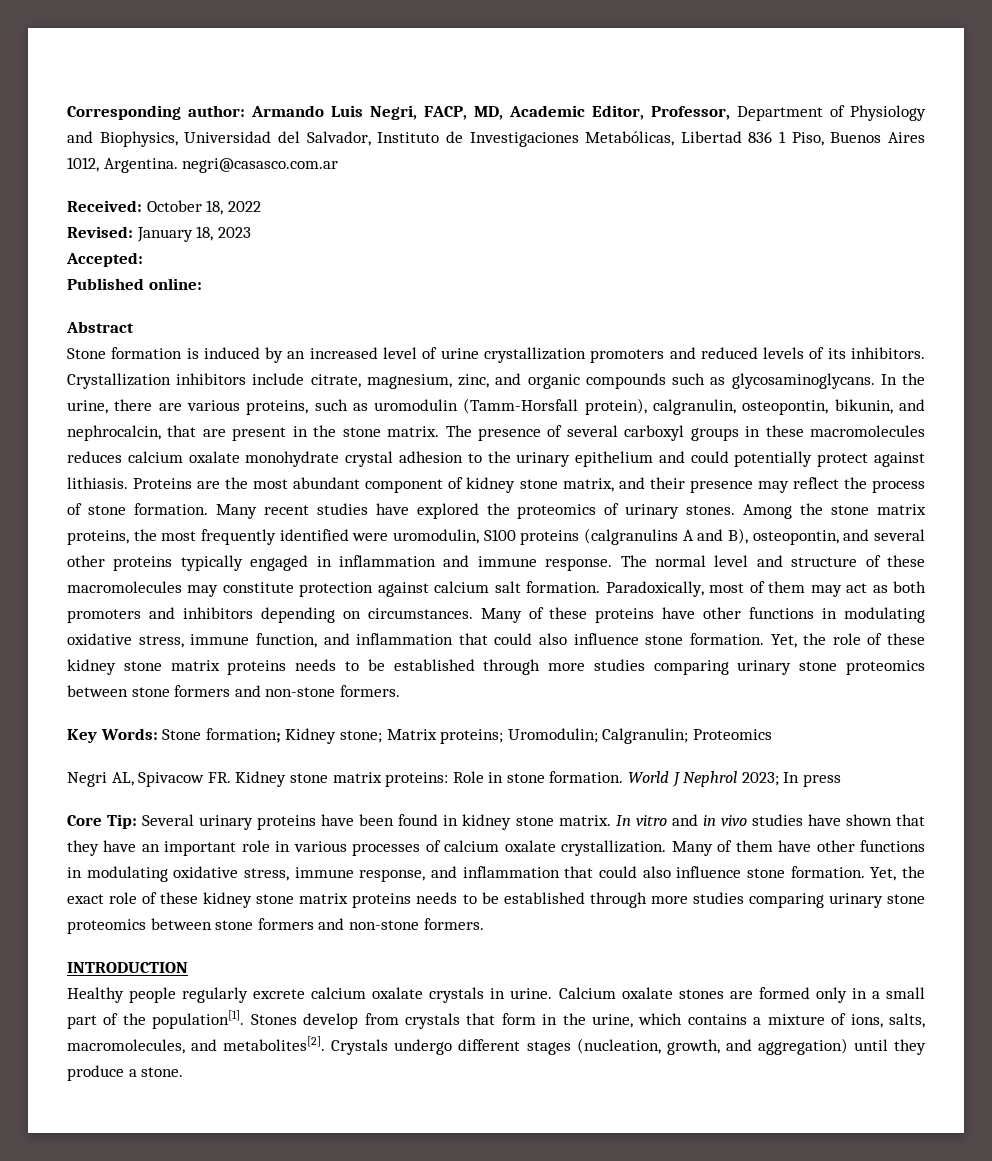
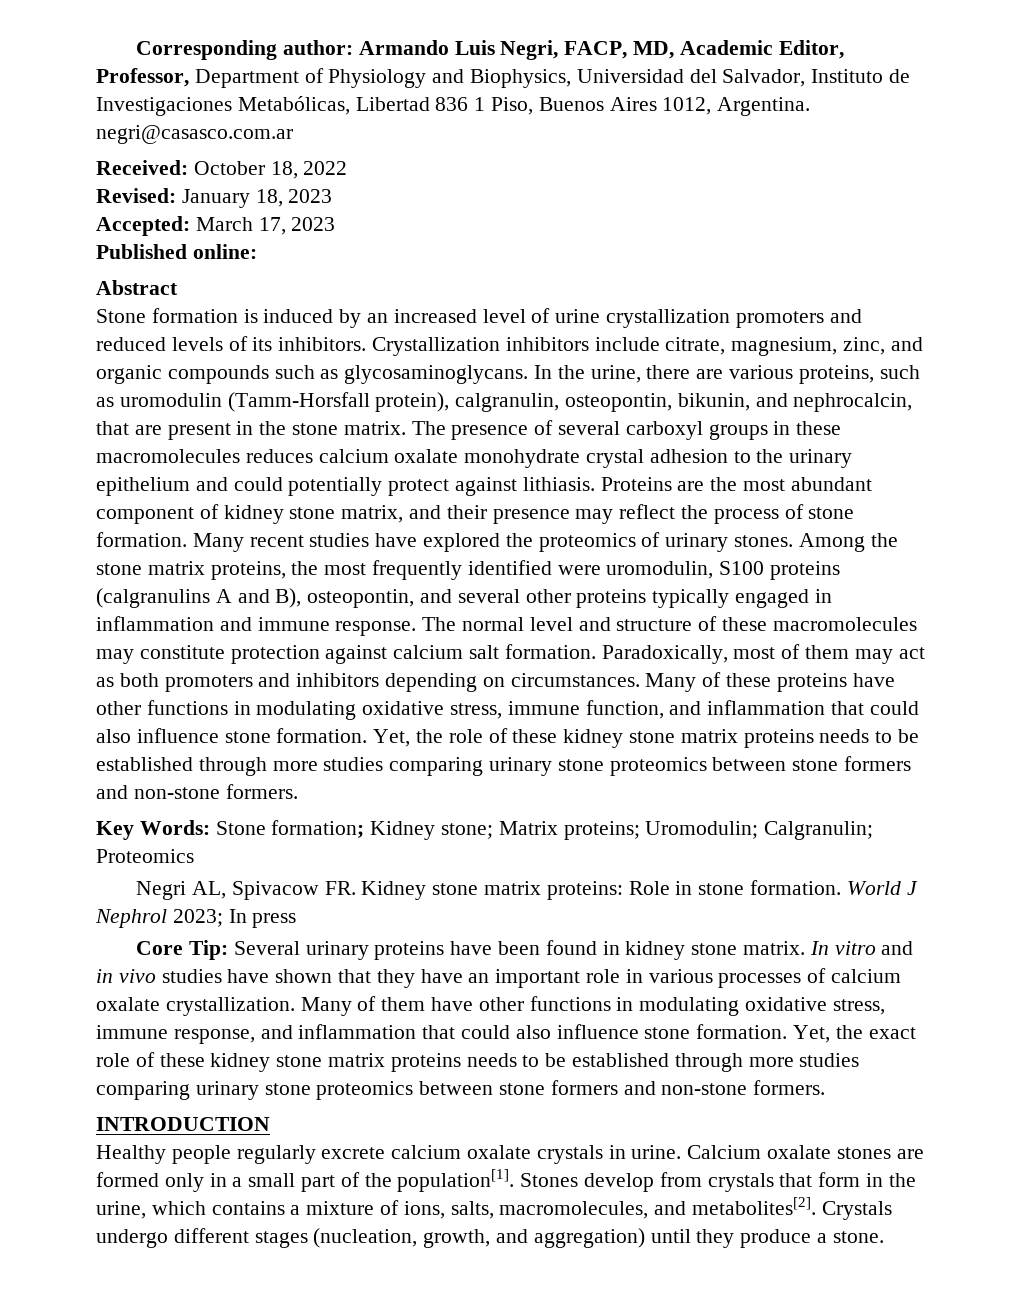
(143, 259) none -> [195,217,336,235] March 17, 2023

